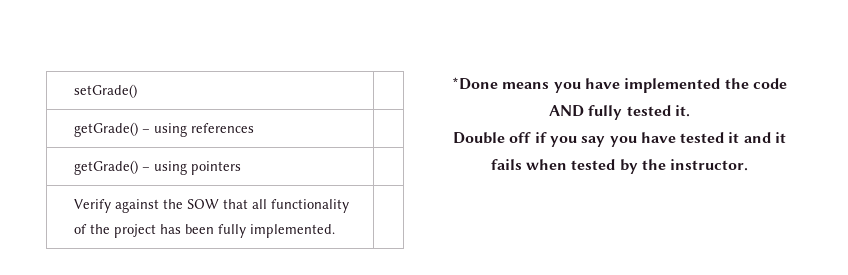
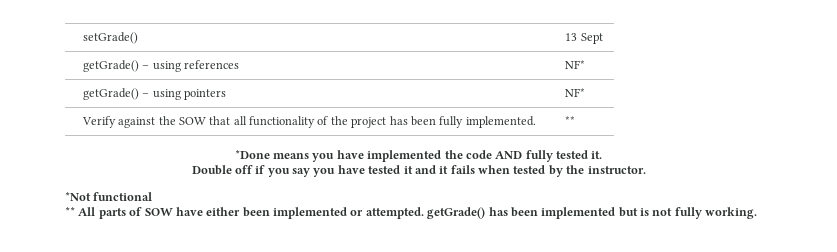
(138, 91) none -> [565,33,603,44] 13 Sept
(255, 128) none -> [565,60,586,69] NF*
(242, 168) none -> [565,88,586,97] NF*
(336, 231) none -> [565,116,576,125] **
(749, 165) none -> [65,192,153,201] [65,207,758,219] // *Not functional // ** All parts of SOW have either been implemented or attempted. getGrade() has been implemented but is not fully working.

